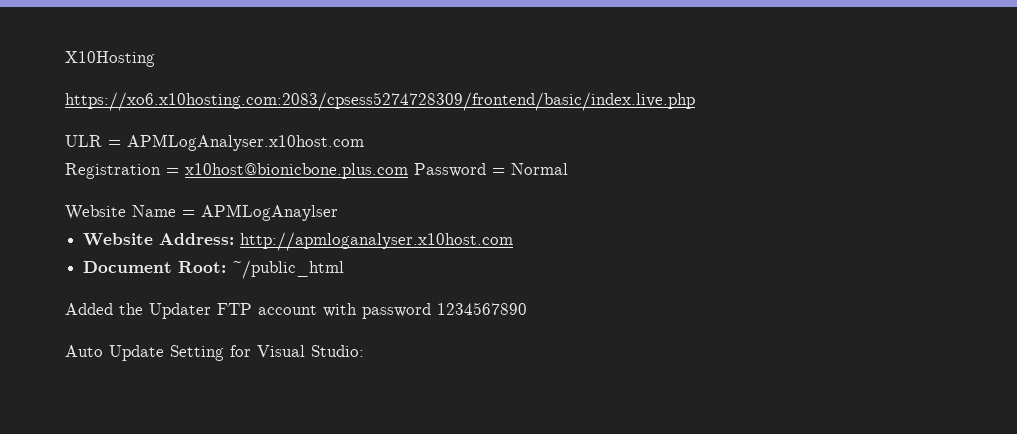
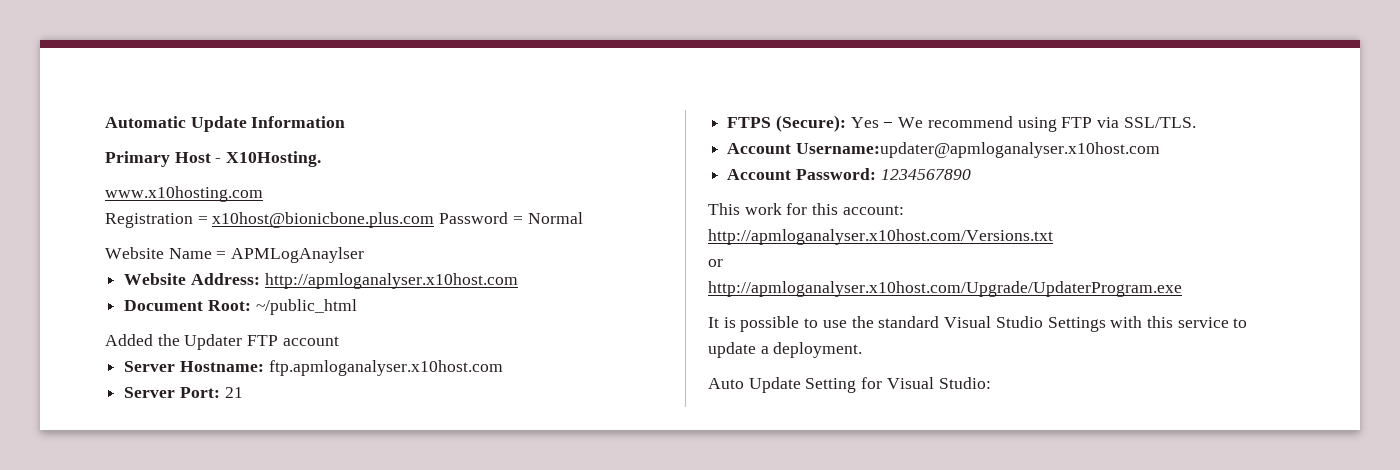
[65,51,155,67] [65,92,695,111] [65,134,364,151] X10Hosting // https://xo6.x10hosting.com:2083/cpsess5274728309/frontend/basic/index.live.php // ULR = APMLogAnalyser.x10host.com -> [105,116,346,132] [105,151,322,167] [105,186,263,202] Automatic Update Information // Primary Host - X10Hosting. // www.x10hosting.com
[323,302,527,319] with password 1234567890 -> [124,360,503,376] [124,387,243,398] [727,115,1196,132] [727,142,1160,158] [727,168,971,180] [708,203,904,215] [708,229,1053,245] [708,259,723,267] [708,281,1182,297] [708,316,1248,332] [708,342,863,358] // Server Hostname: ftp.apmloganalyser.x10host.com // Server Port: 21 // FTPS (Secure): Yes − We recommend using FTP via SSL/TLS. // Account Username:updater@apmloganalyser.x10host.com // Account Password: 1234567890 // This work for this account: // http://apmloganalyser.x10host.com/Versions.txt // or // http://apmloganalyser.x10host.com/Upgrade/UpdaterProgram.exe // It is possible to use the standard Visual Studio Settings with this service to update a deployment.

